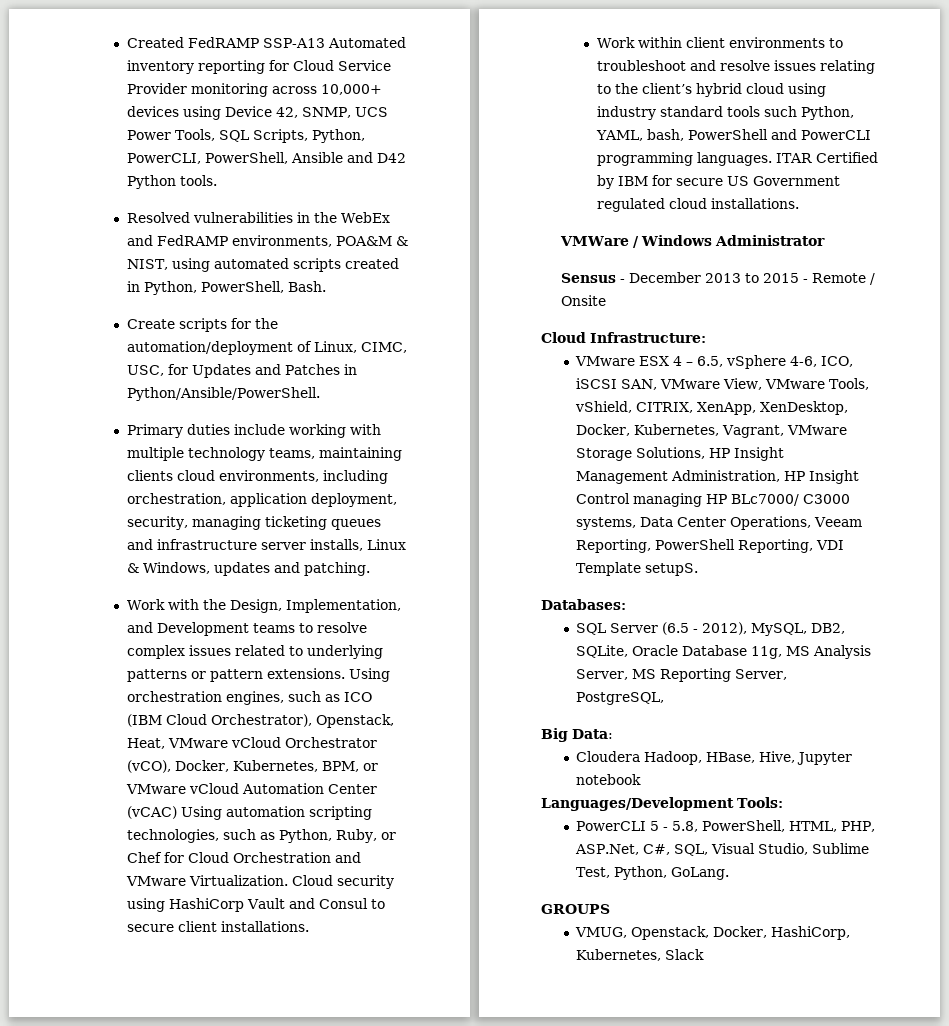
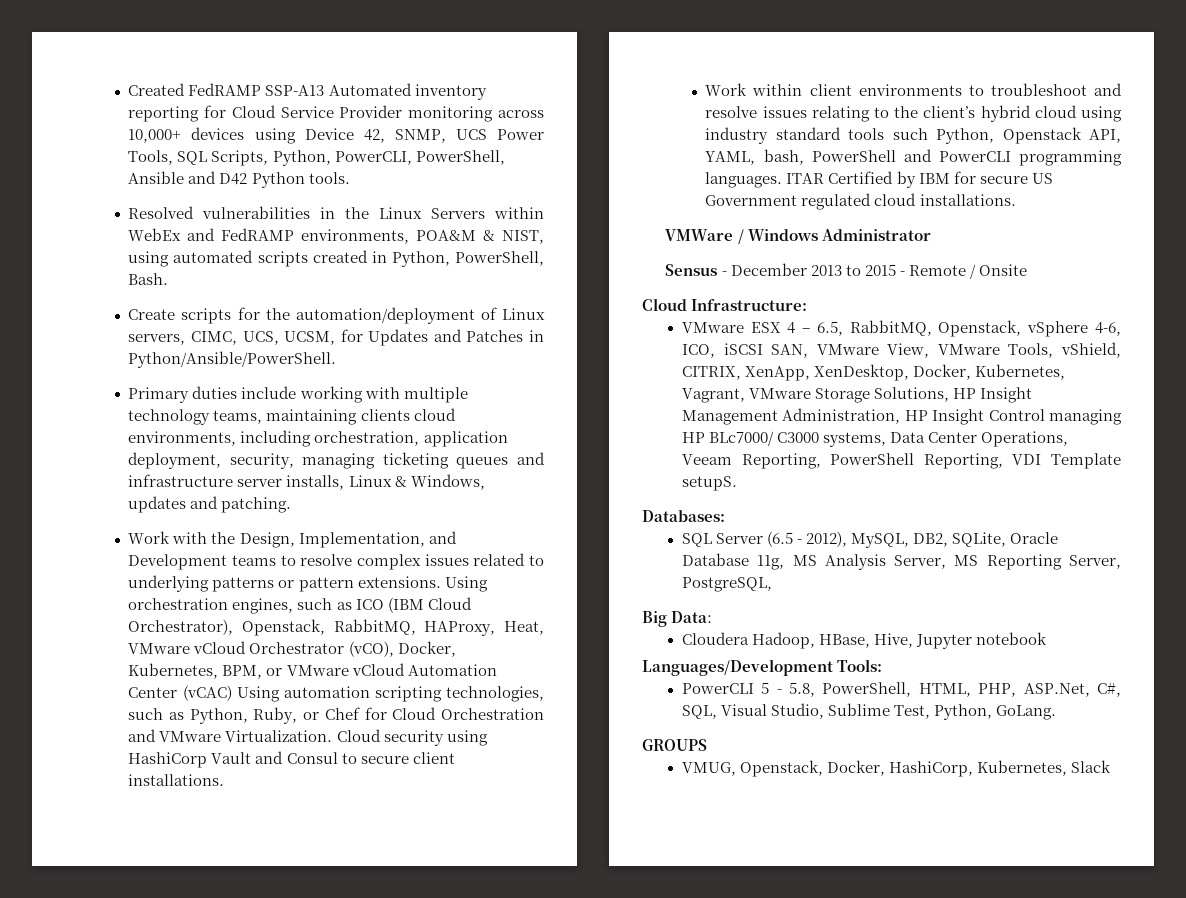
(337, 217) none -> [379,207,544,219] Linux Servers within
[313,341,407,353] [126,365,164,376] Linux, CIMC, USC, -> [502,308,545,320] [128,331,336,345] Linux servers, CIMC, UCS, UCSM,
(394, 721) none -> [333,619,496,636] RabbitMQ, HAProxy,
(854, 113) none -> [1002,127,1121,144] Openstack API,
(724, 361) none -> [849,320,1022,337] RabbitMQ, Openstack,

